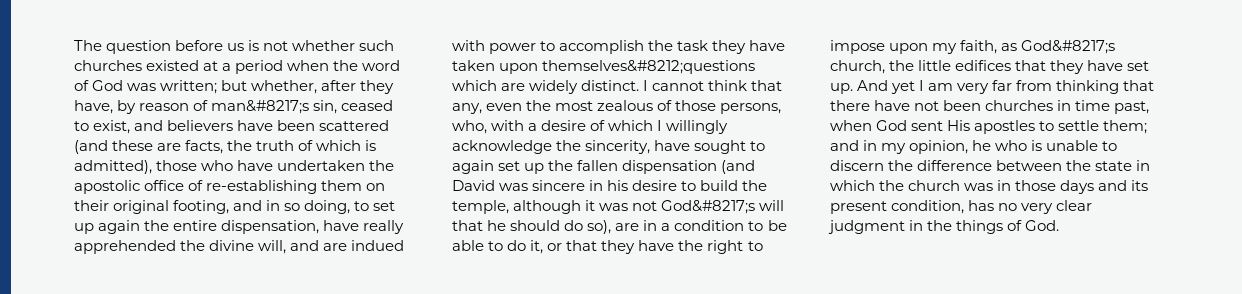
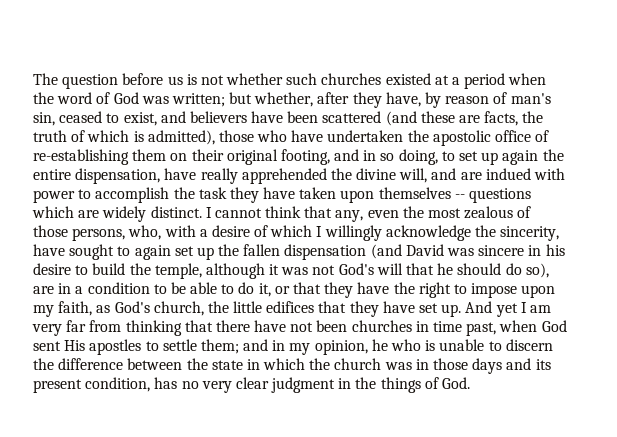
[211,100,310,114] man&#8217;s -> [510,93,551,104] man's
[542,60,756,74] themselves&#8212;questions -> [378,187,532,203] themselves -- questions
[661,200,756,214] God&#8217;s -> [338,263,374,275] God's
[1021,40,1116,54] God&#8217;s -> [114,301,150,313] God's

